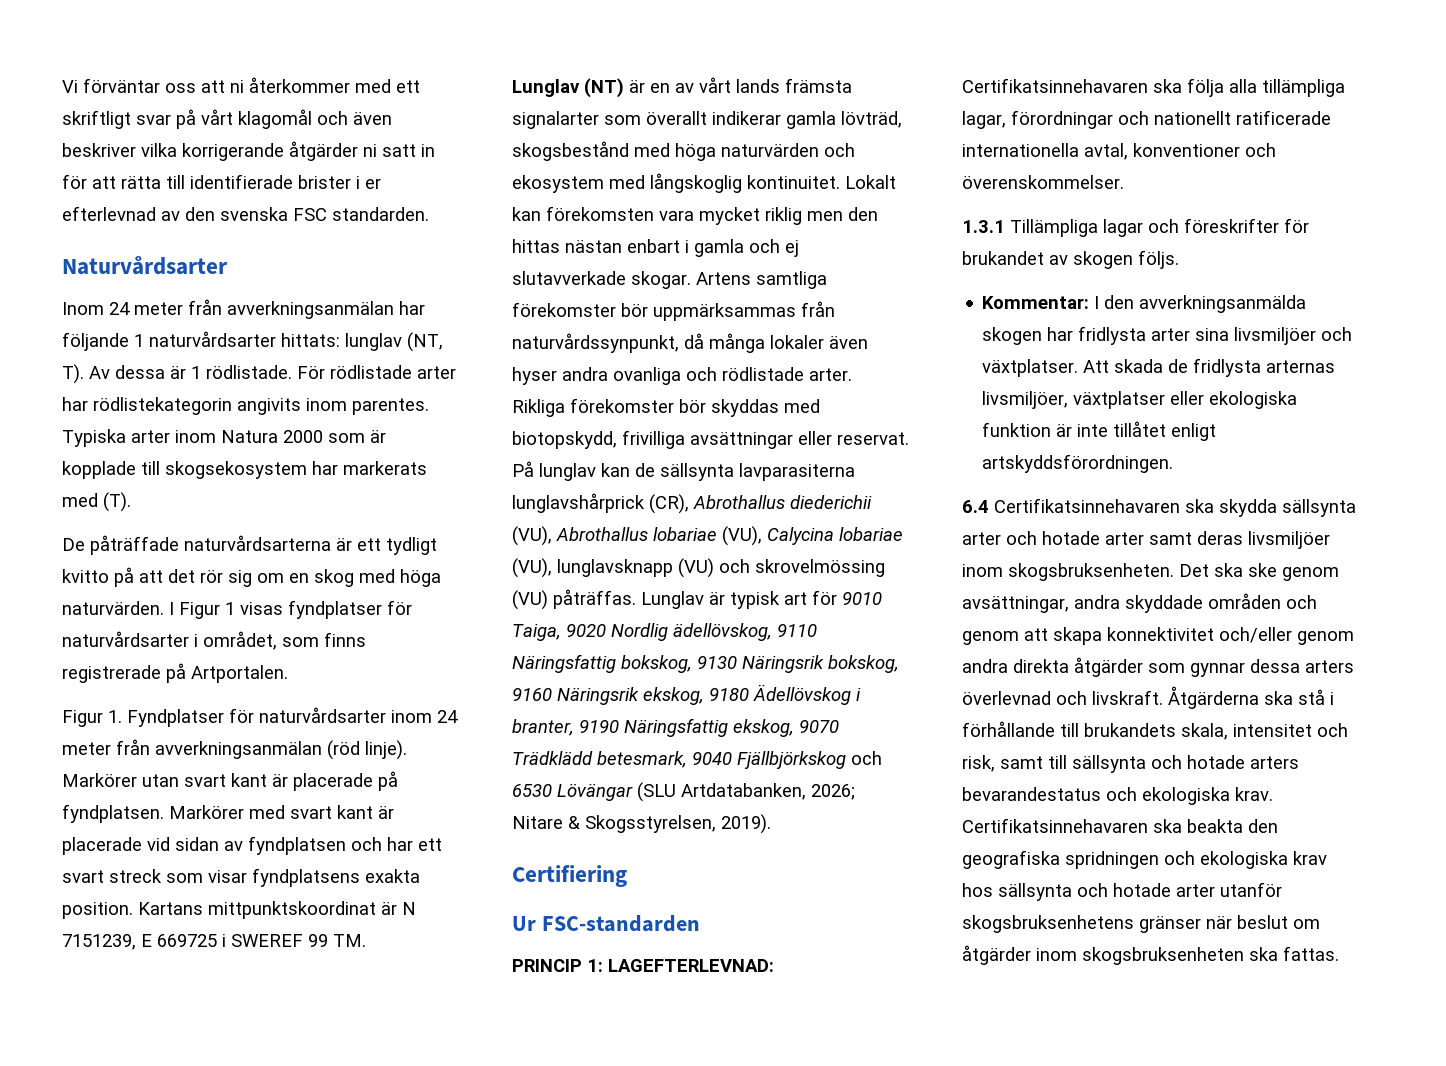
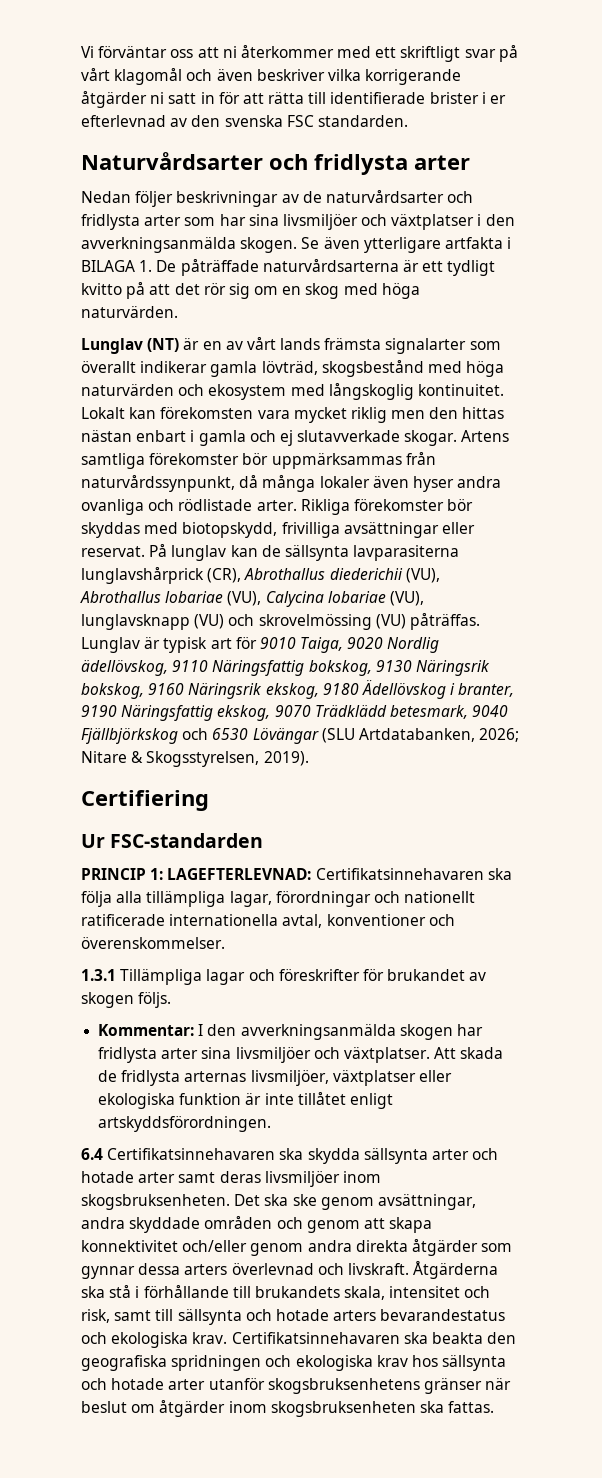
[62,299,425,319] [62,331,443,352] [62,364,456,384] [62,397,429,415] [62,429,386,447] [62,461,427,479] [62,492,131,512] // Inom 24 meter från avverkningsanmälan har följande 1 naturvårdsarter hittats: lunglav (NT, T). Av dessa är 1 rödlistade. För rödlistade arter har rödlistekategorin angivits inom parentes. Typiska arter inom Natura 2000 som är kopplade till skogsekosystem har markerats med (T). // -> [269,154,470,175] [81,190,474,207] [81,214,515,230] [81,237,512,253] [81,260,153,272] och fridlysta arter // Nedan följer beskrivningar av de naturvårdsarter och fridlysta arter som har sina livsmiljöer och växtplatser i den avverkningsanmälda skogen. Se även ytterligare artfakta i BILAGA 1.
[169,600,412,619] [62,631,366,650] [62,663,288,683] [62,707,458,727] [62,739,407,760] [62,771,398,791] [62,804,394,823] [62,836,442,855] [62,868,420,887] [62,901,416,919] [62,934,366,950] I Figur 1 visas fyndplatser för naturvårdsarter i området, som finns registrerade på Artportalen. // Figur 1. Fyndplatser för naturvårdsarter inom 24 meter från avverkningsanmälan (röd linje). Markörer utan svart kant är placerade på fyndplatsen. Markörer med svart kant är placerade vid sidan av fyndplatsen och har ett svart streck som visar fyndplatsens exakta position. Kartans mittpunktskoordinat är N 7151239, E 669725 i SWEREF 99 TM. -> (178, 312) none

